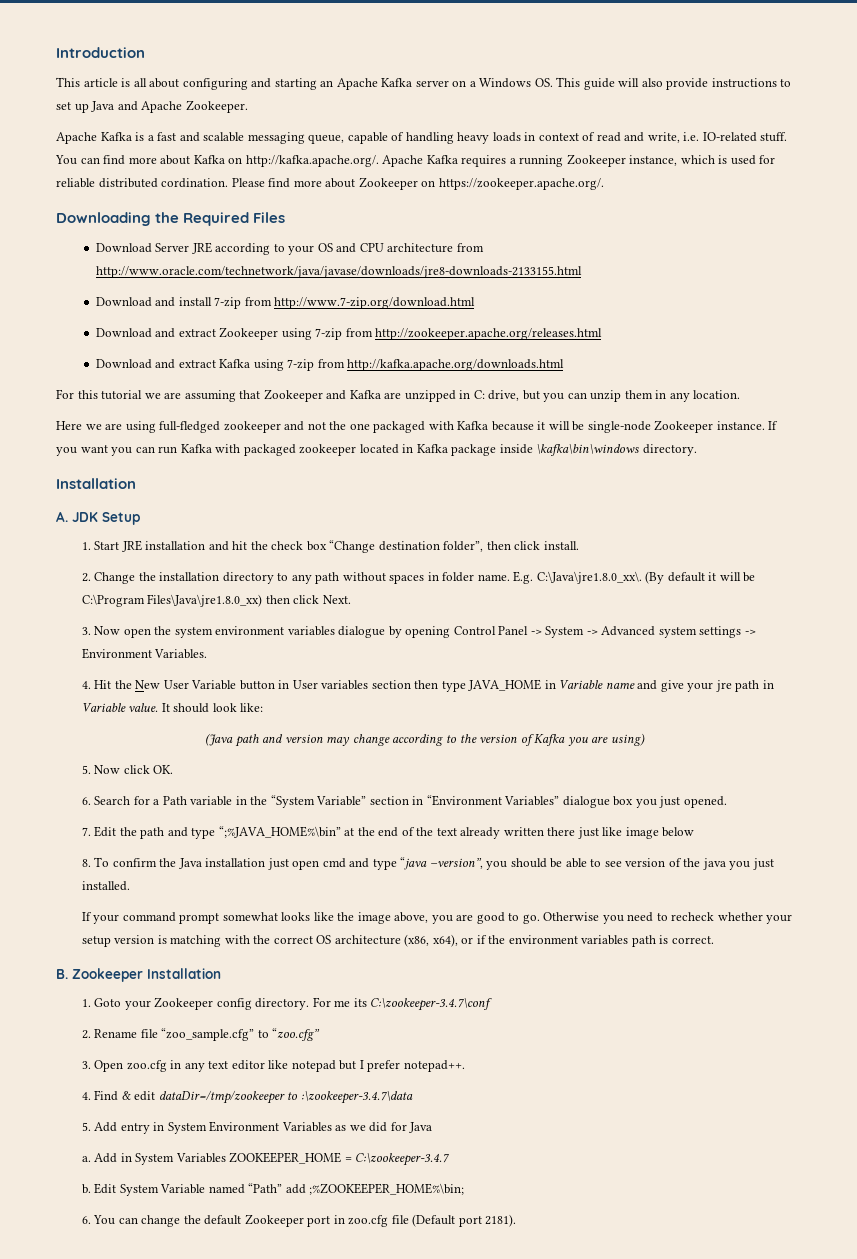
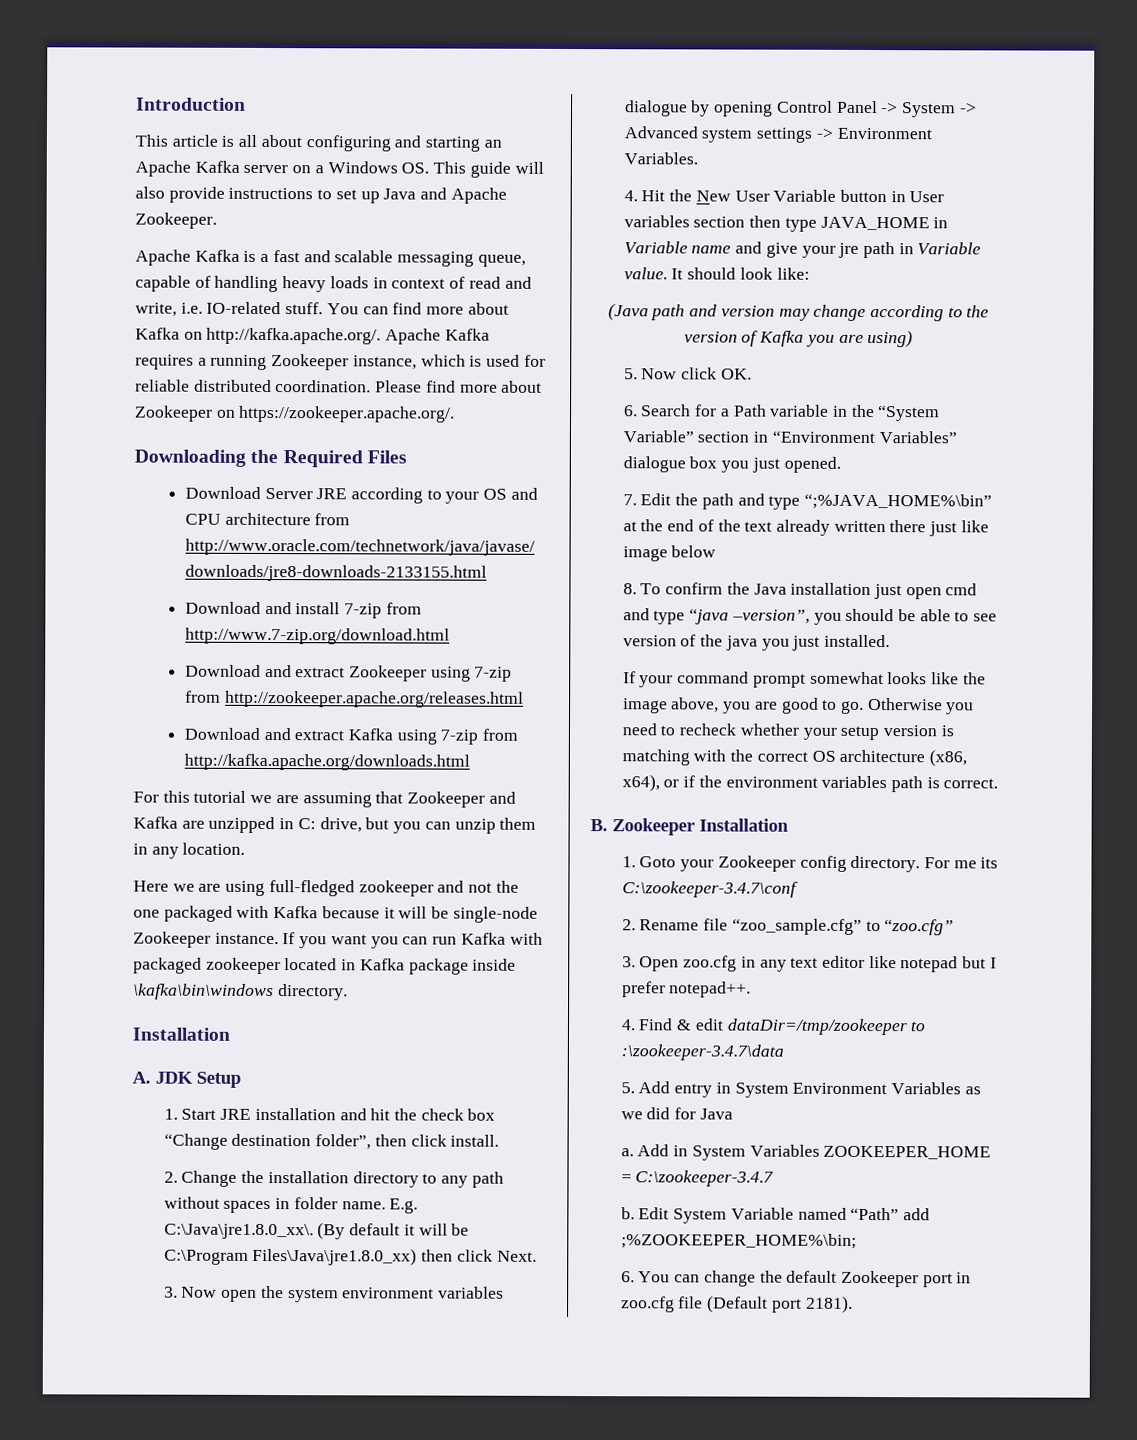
[161,178,229,188] cordination. -> [275,380,372,393] coordination.

